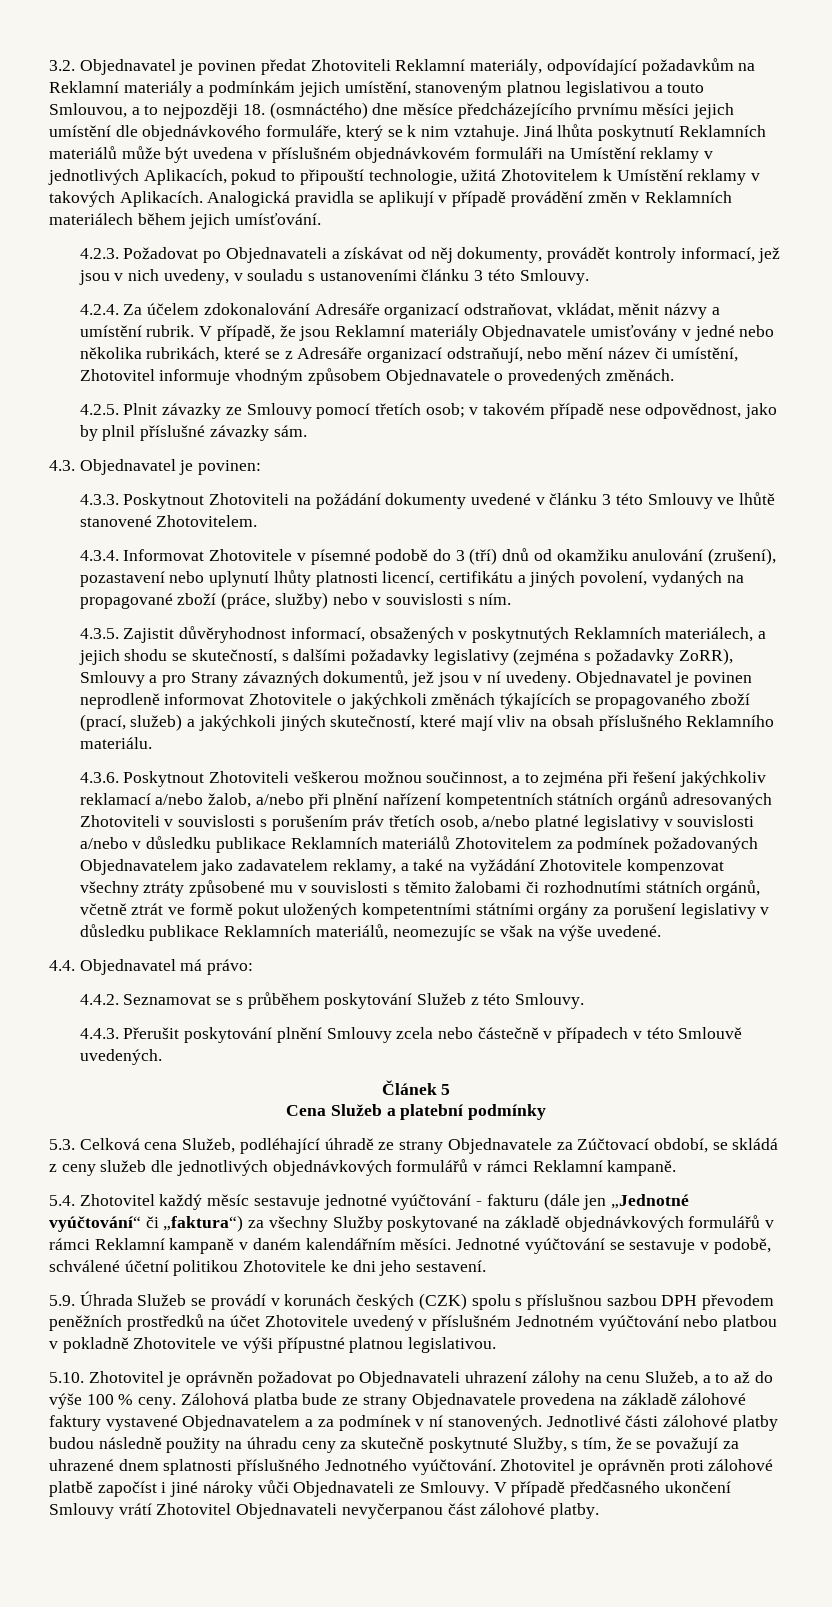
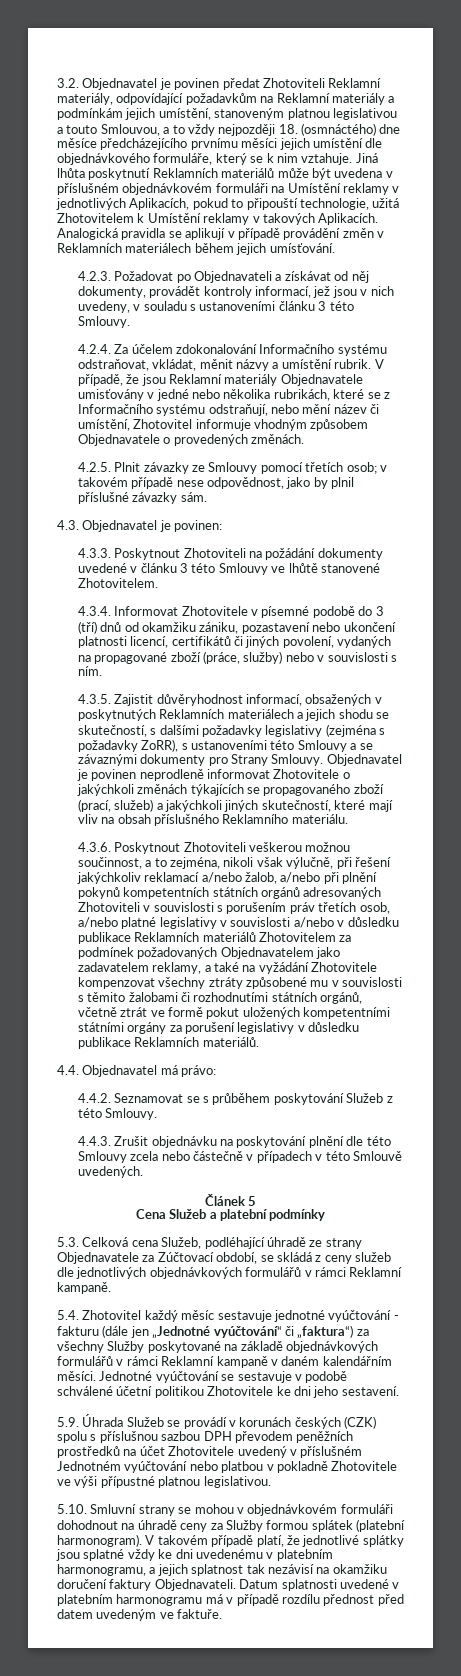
(159, 110) none -> [187,124,215,136] vždy
[314,303,460,319] Adresáře organizací -> [259,344,387,356] Informačního systému
[297,347,442,363] Adresáře organizací -> [77,404,206,416] Informačního systému
[632,548,777,565] [79,570,526,587] anulování (zrušení), pozastavení nebo uplynutí lhůty platnosti licencí, certifikátu a -> [199,622,396,634] [77,636,244,648] zániku, pozastavení nebo ukončení platnosti licencí, certifikátů či
[665,627,754,642] materiálech, -> [227,709,294,719] materiálech
[79,670,571,687] Smlouvy a pro Strany závazných dokumentů, jež jsou v ní uvedeny. -> [181,740,373,752] [77,754,324,766] s ustanoveními této Smlouvy a se závaznými dokumenty pro Strany Smlouvy.
[543,771,604,787] zejména -> [170,857,334,869] zejména, nikoli však výlučně,
[382,793,441,805] nařízení -> [77,887,120,899] pokynů
[315,924,662,941] materiálů, neomezujíc se však na výše uvedené. -> [202,1037,259,1047] materiálů.
[123,1027,322,1043] Přerušit poskytování plnění -> [114,1136,391,1148] Zrušit objednávku na poskytování plnění dle této
[713,1238,771,1254] podobě, -> [305,1371,348,1383] podobě
[88,1371,773,1387] [49,1393,747,1409] [49,1415,778,1431] [49,1437,739,1453] [49,1459,774,1475] [49,1480,731,1497] [49,1503,600,1519] Zhotovitel je oprávněn požadovat po Objednavateli uhrazení zálohy na cenu Služeb, a to až do výše 100 % ceny. Zálohová platba bude ze strany Objednavatele provedena na základě zálohové faktury vystavené Objednavatelem a za podmínek v ní stanovených. Jednotlivé části zálohové platby budou následně použity na úhradu ceny za skutečně poskytnuté Služby, s tím, že se považují za uhrazené dnem splatnosti příslušného Jednotného vyúčtování. Zhotovitel je oprávněn proti zálohové platbě započíst i jiné nároky vůči Objednavateli ze Smlouvy. V případě předčasného ukončení Smlouvy vrátí Zhotovitel Objednavateli nevyčerpanou část zálohové platby. -> [90,1504,393,1516] [57,1519,405,1532] [57,1534,404,1547] [56,1549,333,1561] [57,1564,387,1576] [57,1579,400,1591] [57,1594,404,1606] [57,1609,223,1621] Smluvní strany se mohou v objednávkovém formuláři dohodnout na úhradě ceny za Služby formou splátek (platební harmonogram). V takovém případě platí, že jednotlivé splátky jsou splatné vždy ke dni uvedenému v platebním harmonogramu, a jejich splatnost tak nezávisí na okamžiku doručení faktury Objednavateli. Datum splatnosti uvedené v platebním harmonogramu má v případě rozdílu přednost před datem uvedeným ve faktuře.

